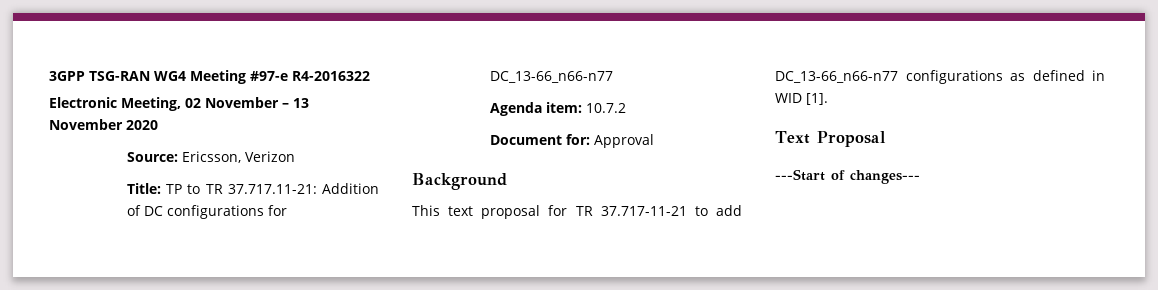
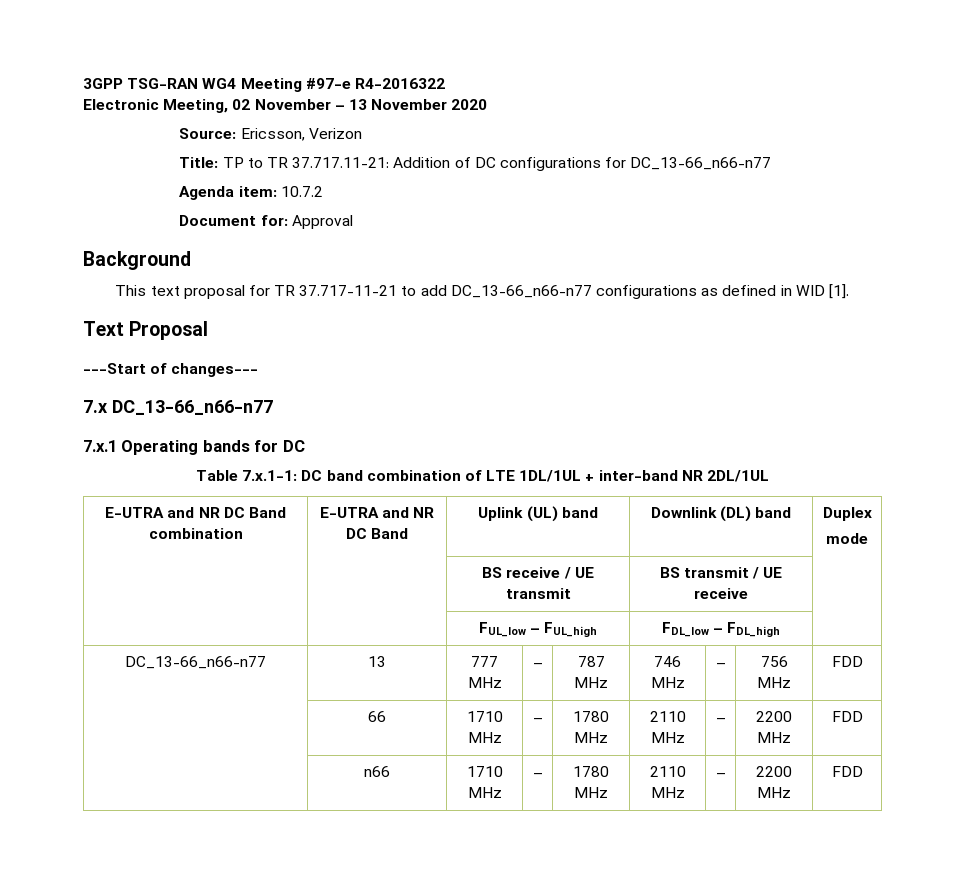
(920, 177) none -> [83,400,273,415] [83,440,305,455] [195,470,770,482] [105,507,286,518] [148,528,243,539] [319,507,435,518] [345,528,409,539] [478,506,598,522] [650,506,792,522] [822,507,872,521] [826,533,868,544] [482,567,594,579] [505,588,571,599] [659,567,783,579] [694,588,748,599] [478,622,598,637] [661,622,781,637] [125,656,266,669] [368,656,386,667] [471,656,498,667] [467,677,502,688] [532,663,543,667] [577,656,605,667] [574,677,608,688] [654,656,681,667] [650,677,685,688] [715,663,726,667] [760,656,788,667] [757,677,791,688] [831,656,863,667] [368,711,386,722] [466,711,503,722] [467,732,502,743] [532,718,543,722] [573,711,609,722] [574,732,608,743] [649,711,686,722] [650,732,685,743] [715,718,726,722] [756,711,792,722] [757,732,791,743] [831,711,863,722] [364,766,390,777] [466,766,503,777] [467,787,502,798] [532,773,543,777] [573,766,609,777] [574,787,608,798] [649,766,686,777] [650,787,685,798] [715,773,726,777] [756,766,792,777] [757,787,791,798] [831,766,863,777] // 7.x DC_13-66_n66-n77 // 7.x.1 Operating bands for DC // Table 7.x.1-1: DC band combination of LTE 1DL/1UL + inter-band NR 2DL/1UL // E-UTRA and NR DC Band combination | E-UTRA and NR DC Band | Uplink (UL) band | Downlink (DL) band | Duplex // mode // | | BS receive / UE transmit | BS transmit / UE receive | // | | FUL_low – FUL_high | FDL_low – FDL_high | // DC_13-66_n66-n77 | 13 | 777 MHz | – | 787 MHz | 746 MHz | – | 756 MHz | FDD // | 66 | 1710 MHz | – | 1780 MHz | 2110 MHz | – | 2200 MHz | FDD // | n66 | 1710 MHz | – | 1780 MHz | 2110 MHz | – | 2200 MHz | FDD

